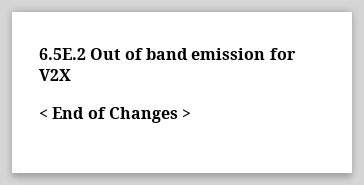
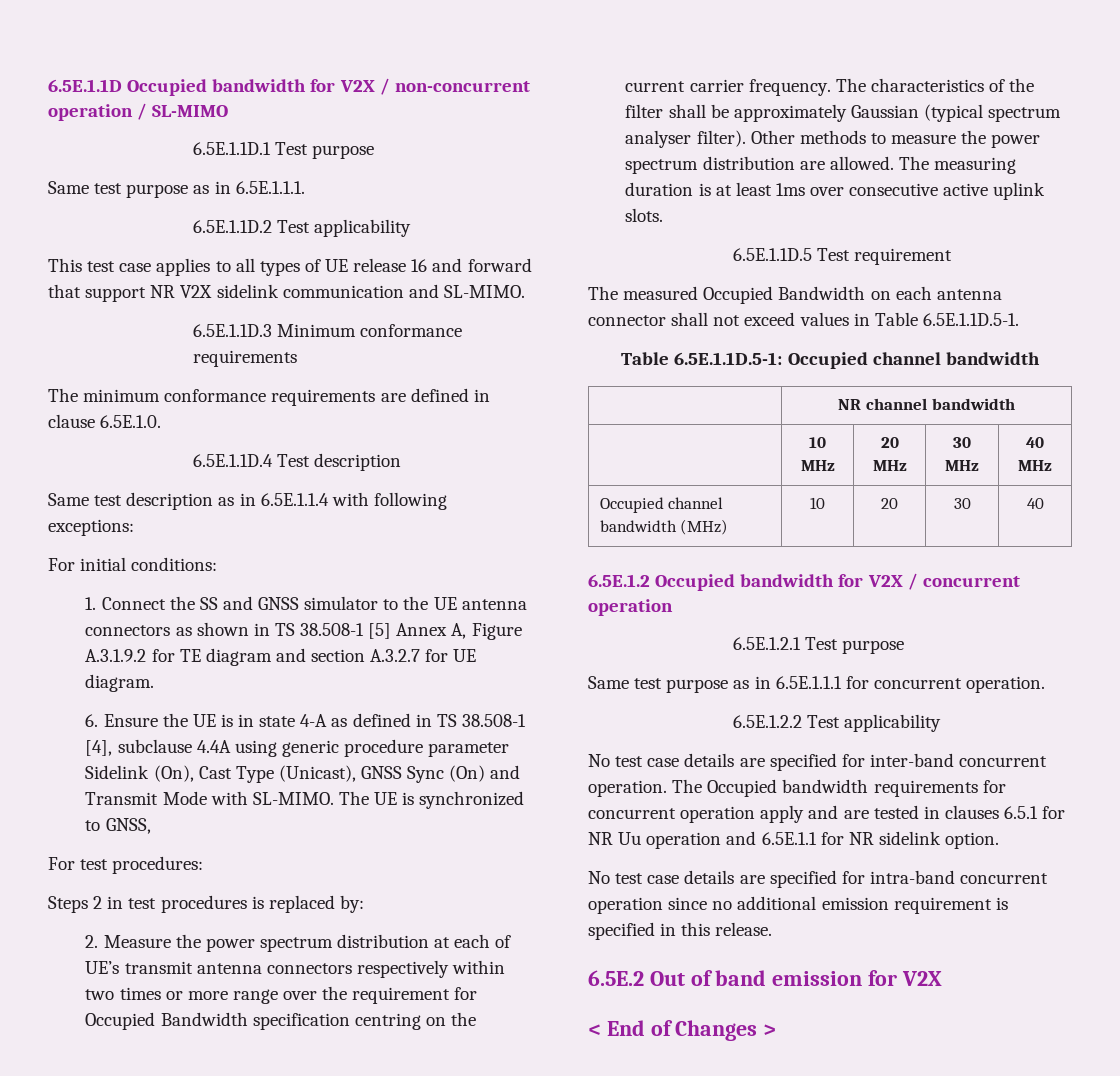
(39, 54) none -> [48,78,530,96] [48,103,229,121] [193,142,375,159] [48,181,305,198] [193,219,412,237] [48,258,532,276] [48,284,525,302] [193,324,463,337] [193,350,298,367] [48,388,490,406] [48,414,162,428] [193,453,402,471] [48,492,447,510] [48,519,134,536] [48,557,218,571] [85,596,527,610] [85,622,522,640] [85,648,477,666] [85,674,155,692] [85,713,526,727] [85,739,510,757] [85,765,521,783] [85,791,525,809] [85,818,151,834] [48,856,204,874] [48,895,364,913] [85,934,512,952] [85,960,506,978] [85,986,478,1004] [85,1012,477,1030] [625,78,1035,96] [625,104,1062,122] [625,130,1041,148] [625,156,1017,174] [625,182,1046,200] [625,208,664,222] [733,248,953,265] [588,286,1002,304] [588,312,1019,326] [621,352,1040,369] [838,398,1015,410] [809,437,826,448] [800,460,835,471] [880,437,899,448] [872,460,907,471] [953,437,971,448] [945,460,979,471] [1026,437,1044,448] [1018,460,1052,471] [599,497,724,513] [599,519,729,535] [810,497,825,509] [881,498,898,509] [953,498,971,509] [1026,498,1044,509] [588,573,1020,591] [588,599,673,616] [733,637,905,654] [588,676,1046,693] [733,714,942,732] [588,753,1048,771] [588,779,1006,797] [588,805,1066,823] [588,831,1000,849] [588,870,1049,888] [588,896,1008,914] [588,922,773,940] 6.5E.1.1D Occupied bandwidth for V2X / non-concurrent operation / SL-MIMO // 6.5E.1.1D.1 Test purpose // Same test purpose as in 6.5E.1.1.1. // 6.5E.1.1D.2 Test applicability // This test case applies to all types of UE release 16 and forward that support NR V2X sidelink communication and SL-MIMO. // 6.5E.1.1D.3 Minimum conformance requirements // The minimum conformance requirements are defined in clause 6.5E.1.0. // 6.5E.1.1D.4 Test description // Same test description as in 6.5E.1.1.4 with following exceptions: // For initial conditions: // 1. Connect the SS and GNSS simulator to the UE antenna connectors as shown in TS 38.508-1 [5] Annex A, Figure A.3.1.9.2 for TE diagram and section A.3.2.7 for UE diagram. // 6. Ensure the UE is in state 4-A as defined in TS 38.508-1 [4], subclause 4.4A using generic procedure parameter Sidelink (On), Cast Type (Unicast), GNSS Sync (On) and Transmit Mode with SL-MIMO. The UE is synchronized to GNSS, // For test procedures: // Steps 2 in test procedures is replaced by: // 2. Measure the power spectrum distribution at each of UE’s transmit antenna connectors respectively within two times or more range over the requirement for Occupied Bandwidth specification centring on the current carrier frequency. The characteristics of the filter shall be approximately Gaussian (typical spectrum analyser filter). Other methods to measure the power spectrum distribution are allowed. The measuring duration is at least 1ms over consecutive active uplink slots. // 6.5E.1.1D.5 Test requirement // The measured Occupied Bandwidth on each antenna connector shall not exceed values in Table 6.5E.1.1D.5-1. // Table 6.5E.1.1D.5-1: Occupied channel bandwidth // | NR channel bandwidth // | 10 MHz | 20 MHz | 30 MHz | 40 MHz // Occupied channel bandwidth (MHz) | 10 | 20 | 30 | 40 // 6.5E.1.2 Occupied bandwidth for V2X / concurrent operation // 6.5E.1.2.1 Test purpose // Same test purpose as in 6.5E.1.1.1 for concurrent operation. // 6.5E.1.2.2 Test applicability // No test case details are specified for inter-band concurrent operation. The Occupied bandwidth requirements for concurrent operation apply and are tested in clauses 6.5.1 for NR Uu operation and 6.5E.1.1 for NR sidelink option. // No test case details are specified for intra-band concurrent operation since no additional emission requirement is specified in this release. //

